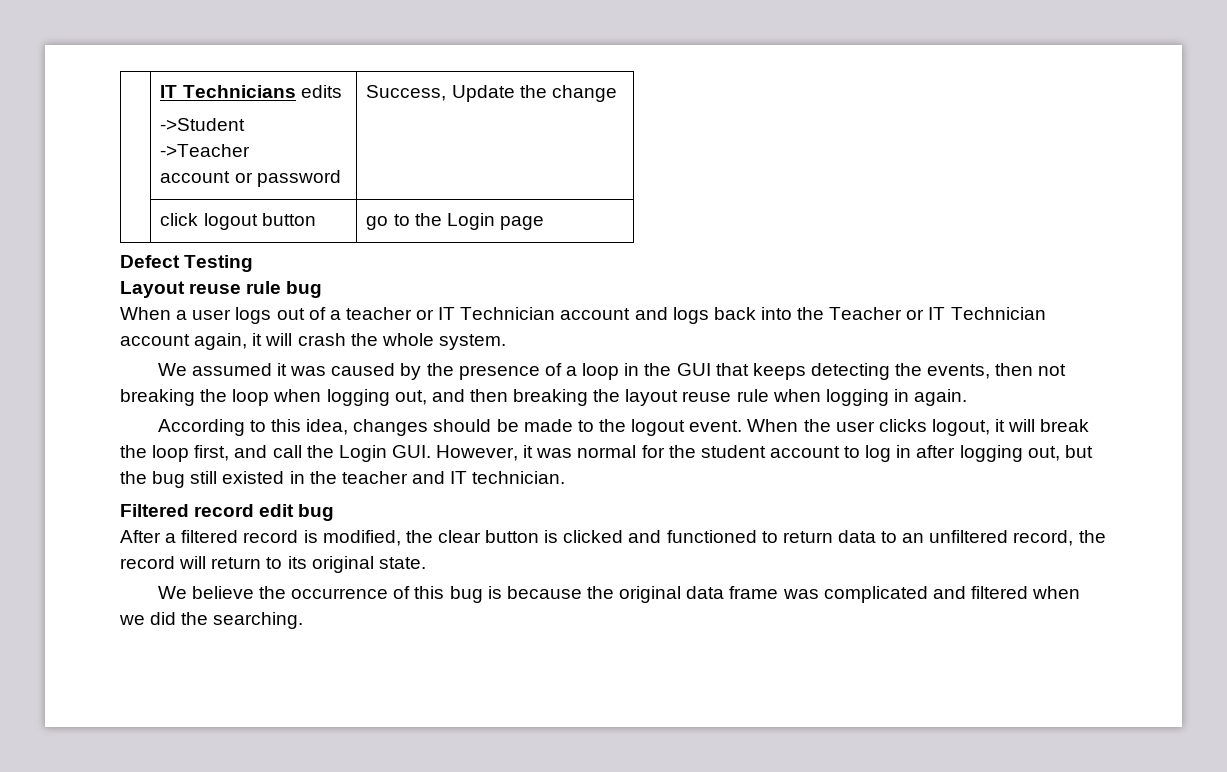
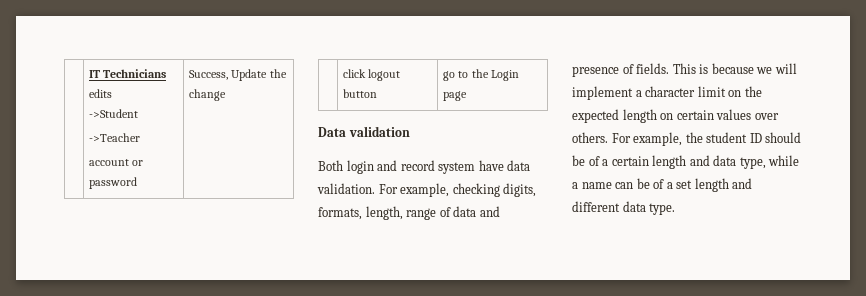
[120,255,254,272] [120,281,323,298] [120,307,1046,324] [120,333,506,350] [157,363,1067,380] [120,389,968,406] [157,419,1090,436] [120,445,1093,462] [120,471,566,488] [120,504,335,521] [120,530,1106,546] [120,556,426,573] [157,586,1081,603] [119,612,304,629] Defect Testing // Layout reuse rule bug // When a user logs out of a teacher or IT Technician account and logs back into the Teacher or IT Technician account again, it will crash the whole system. // We assumed it was caused by the presence of a loop in the GUI that keeps detecting the events, then not breaking the loop when logging out, and then breaking the layout reuse rule when logging in again. // According to this idea, changes should be made to the logout event. When the user clicks logout, it will break the loop first, and call the Login GUI. However, it was normal for the student account to log in after logging out, but the bug still existed in the teacher and IT technician. // Filtered record edit bug // After a filtered record is modified, the clear button is clicked and functioned to return data to an unfiltered record, the record will return to its original state. // We believe the occurrence of this bug is because the original data frame was complicated and filtered when we did the searching. -> [318,126,410,137] [318,160,531,174] [317,183,537,197] [318,206,500,220] [572,63,797,77] [572,86,762,100] [572,109,779,123] [572,132,802,146] [572,155,800,169] [572,178,753,192] [572,201,676,215] Data validation // Both login and record system have data validation. For example, checking digits, formats, length, range of data and presence of fields. This is because we will implement a character limit on the expected length on certain values over others. For example, the student ID should be of a certain length and data type, while a name can be of a set length and different data type.

